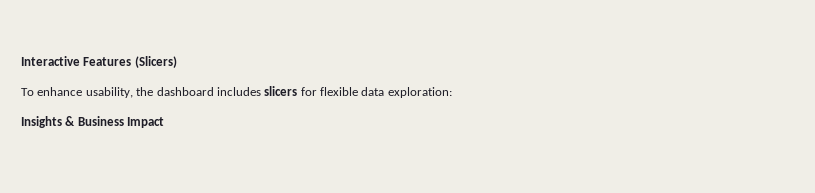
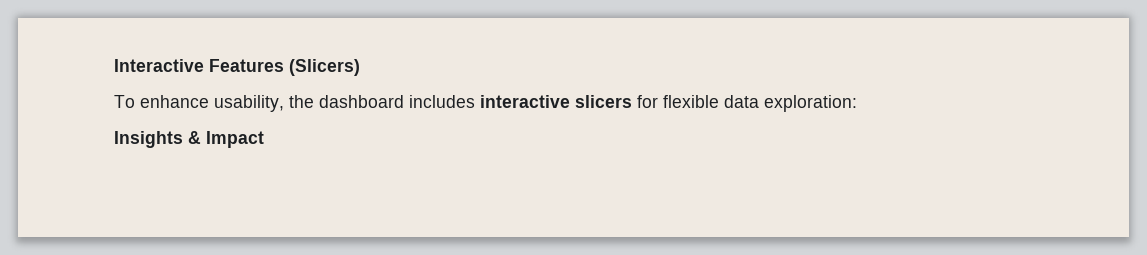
(261, 91) none -> [480,95,570,108] interactive
[77,116,124,126] Business -> (201, 137) none

